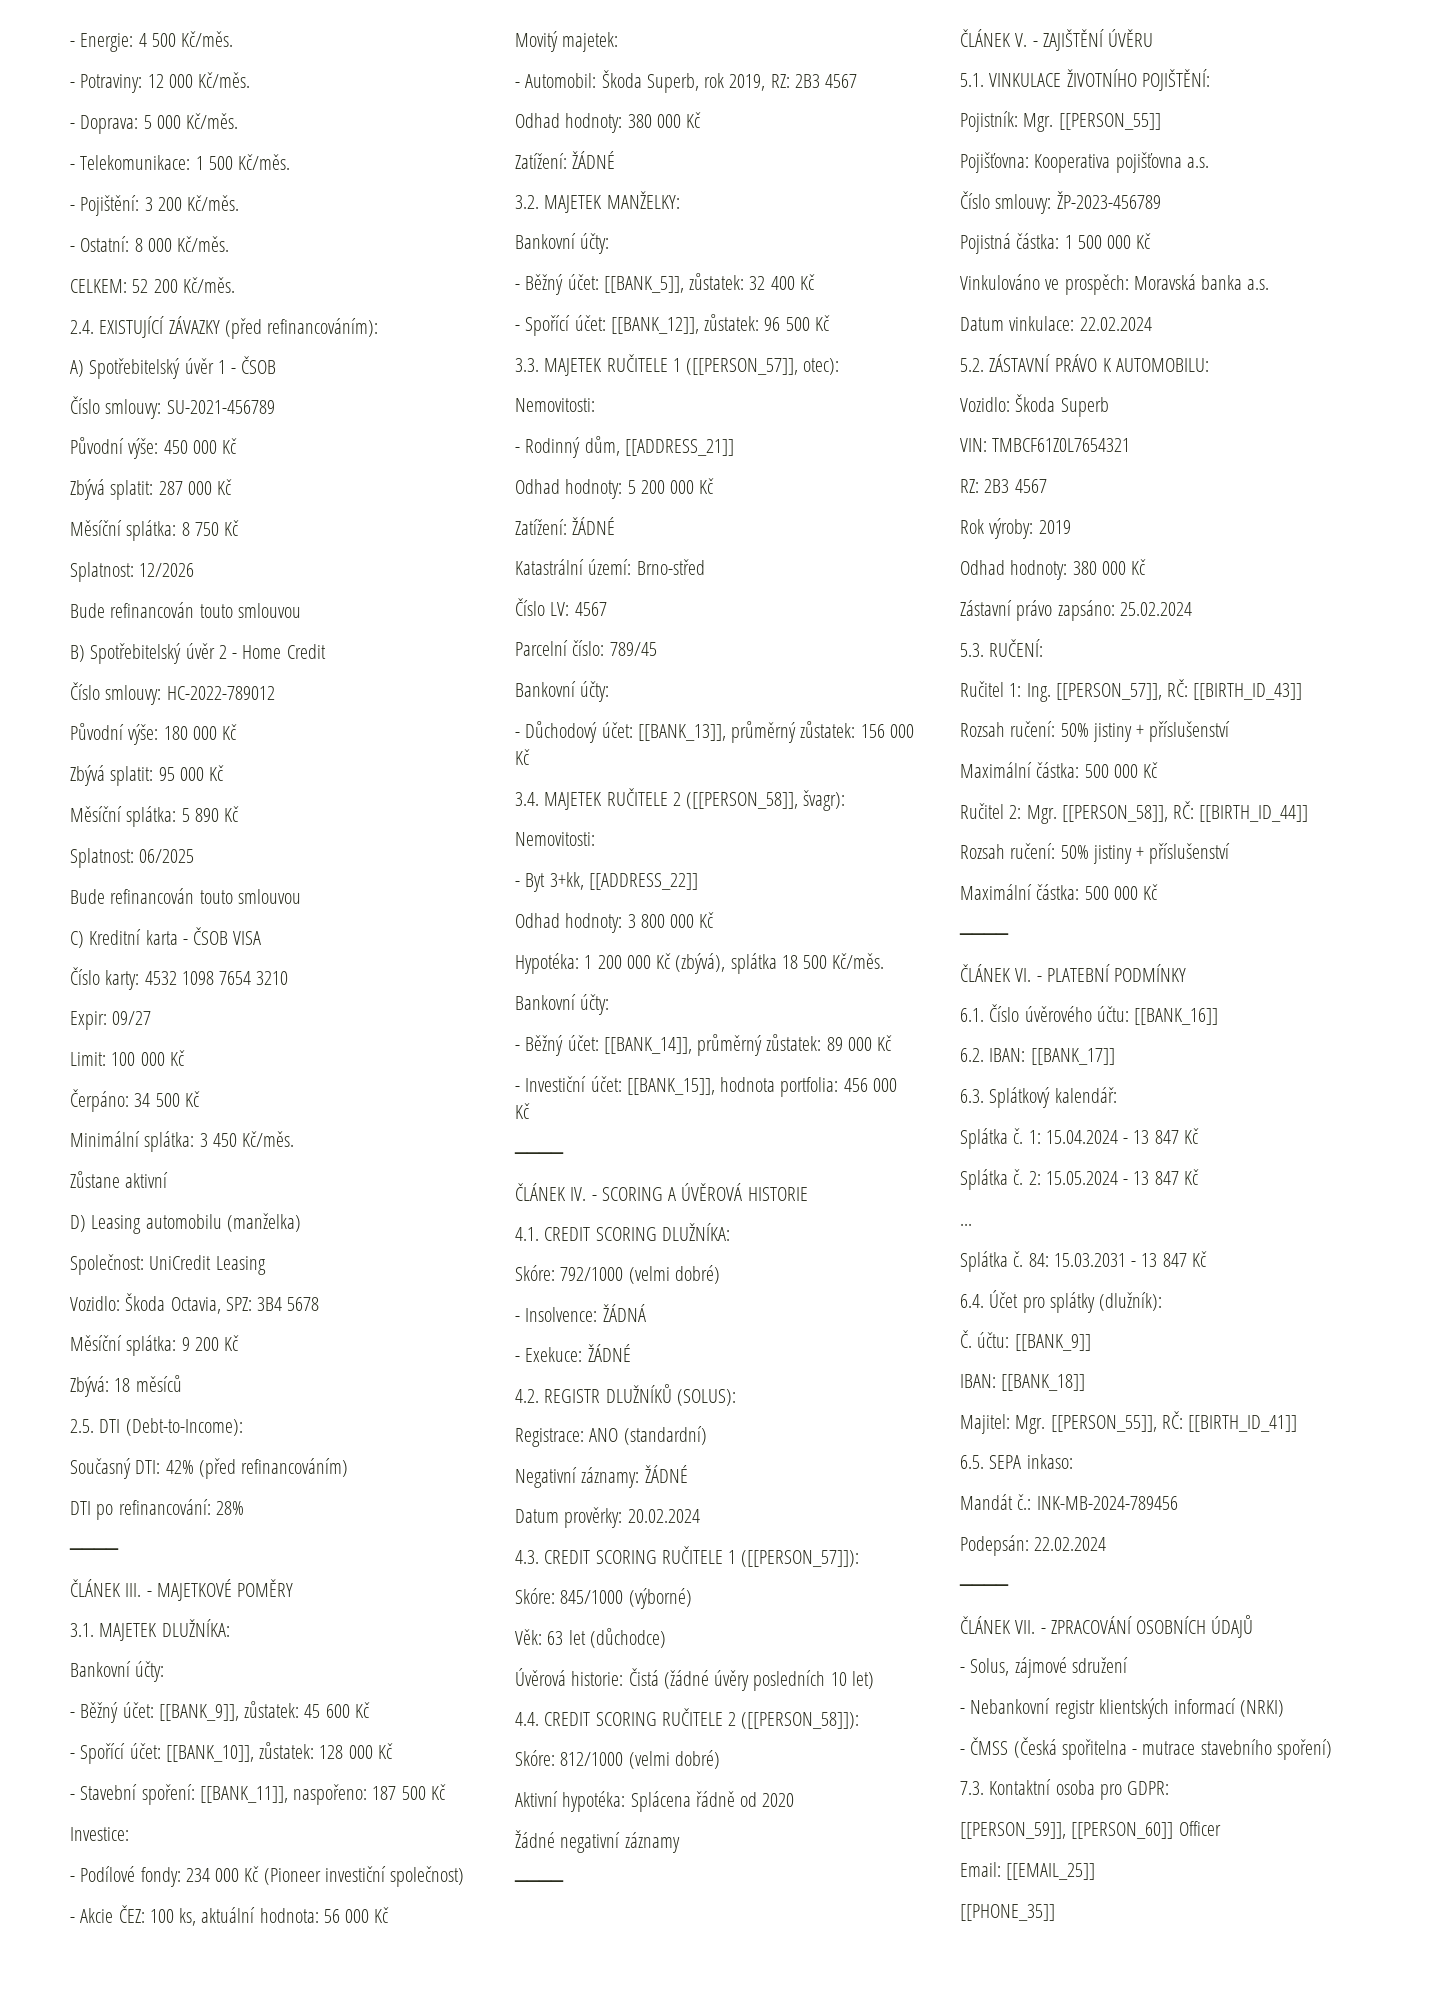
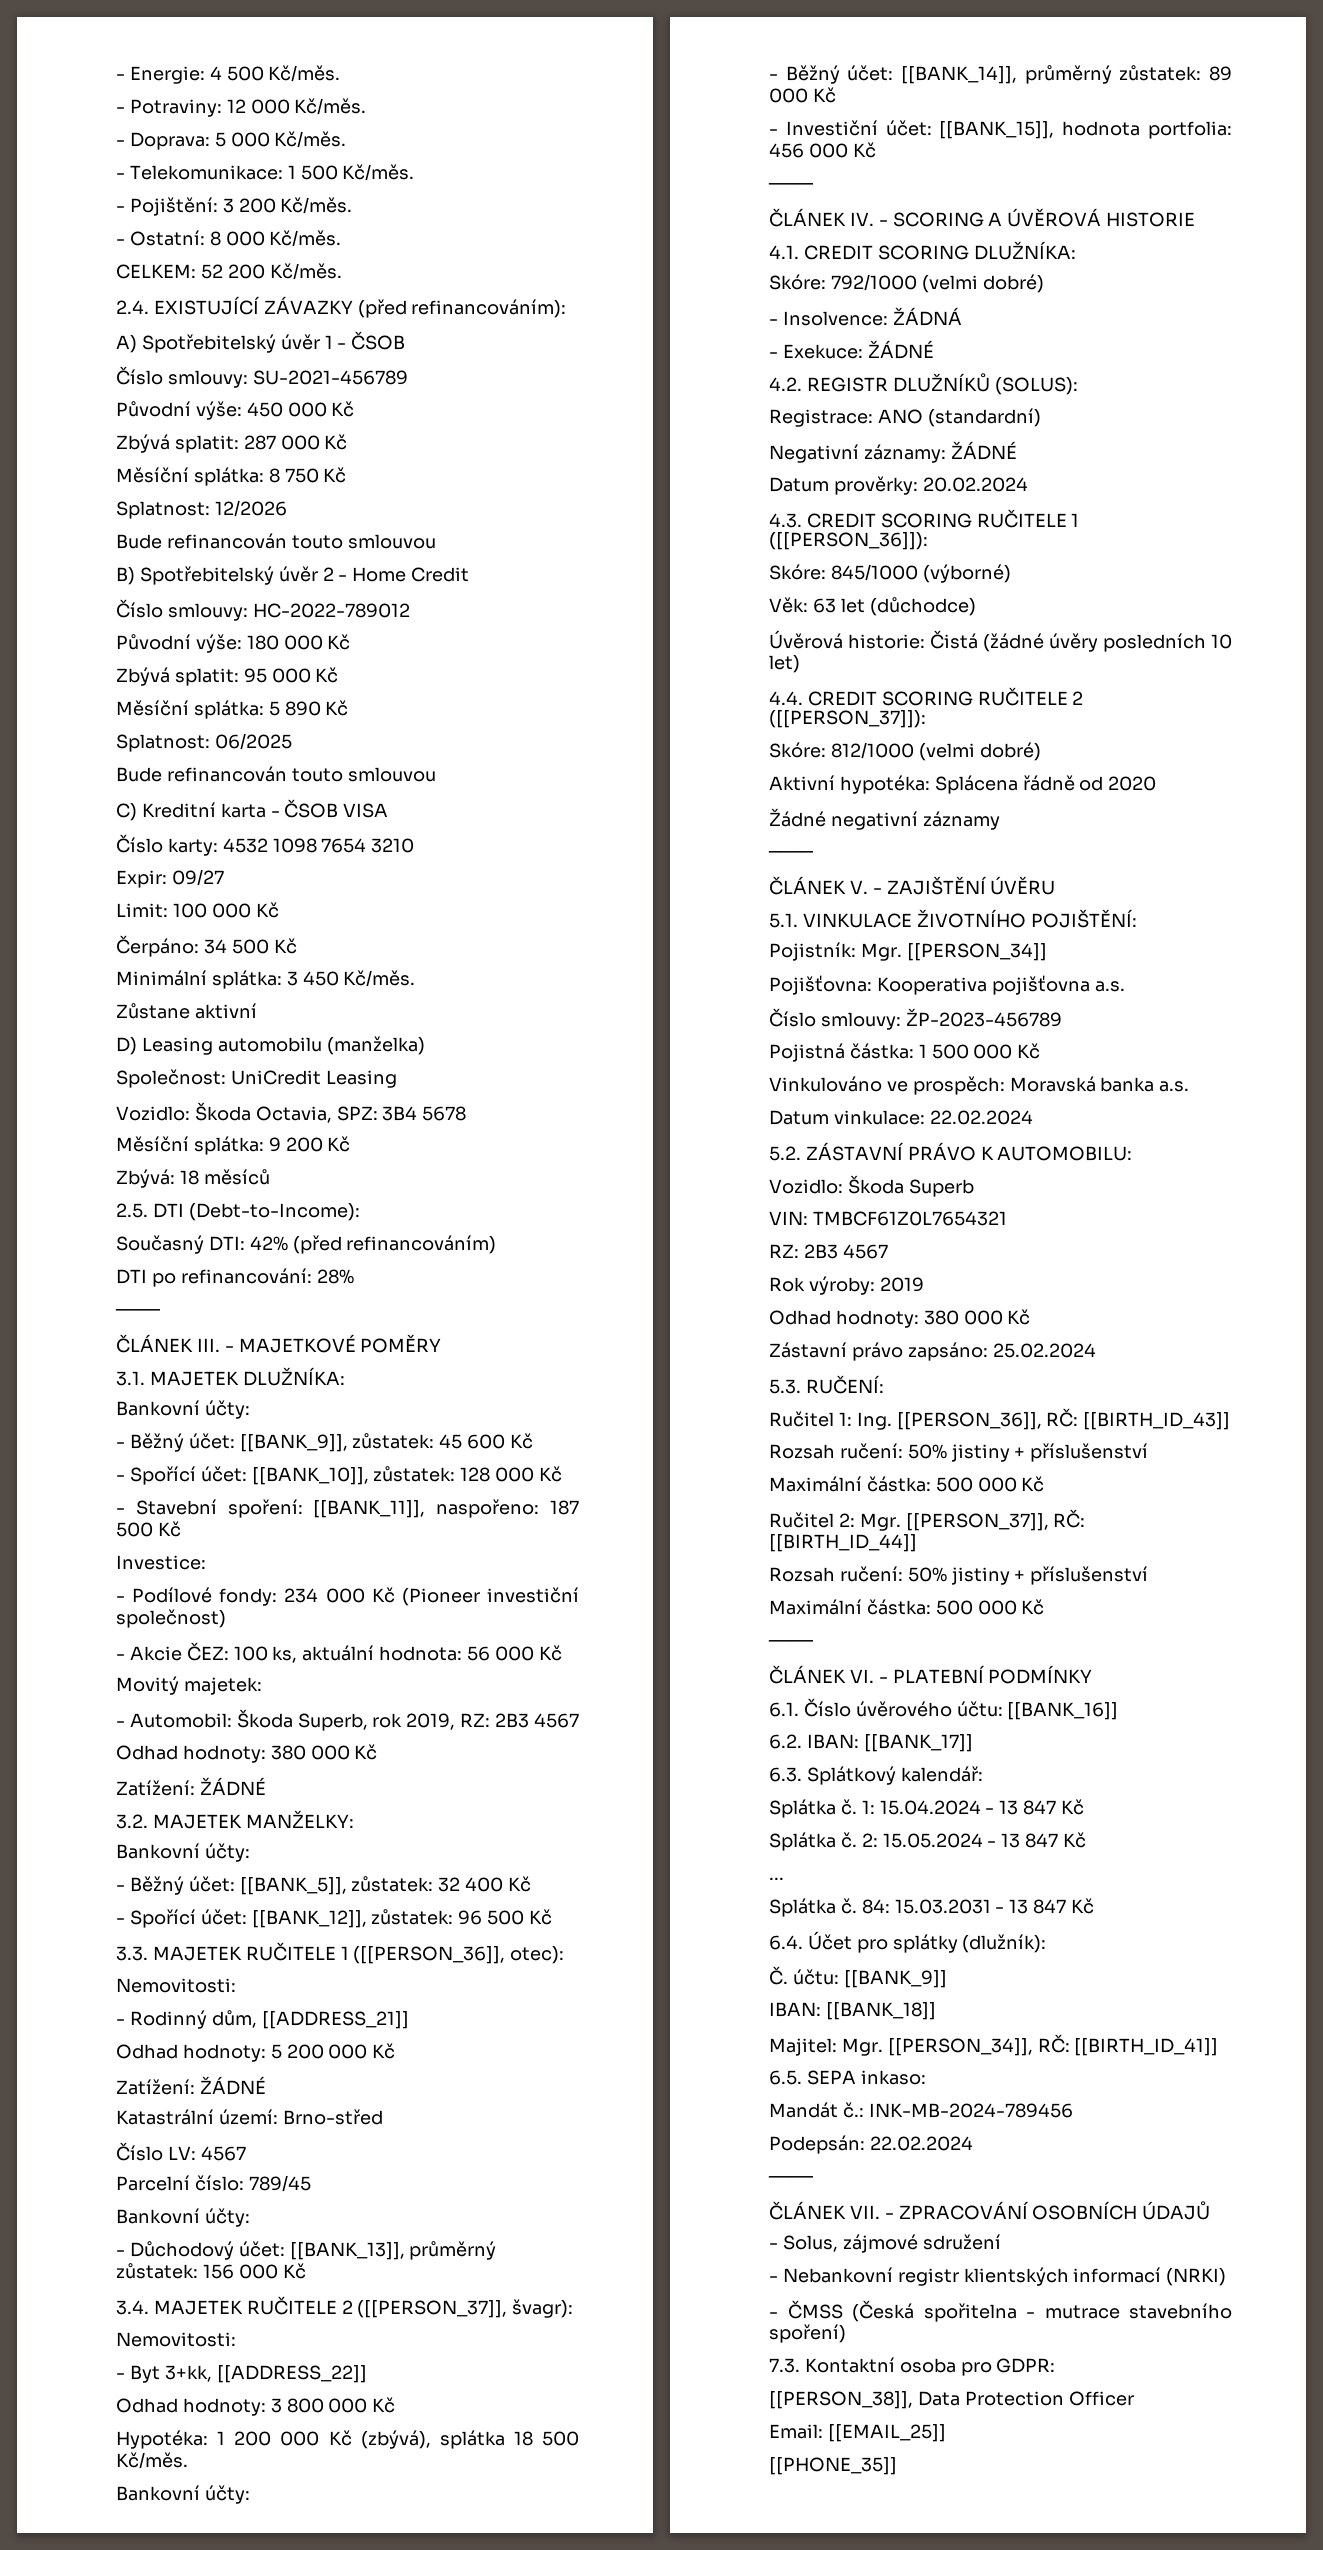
[686,358,799,375] ([[PERSON_57]], -> [353,1946,506,1964] ([[PERSON_36]],
[686,792,799,809] ([[PERSON_58]], -> [357,2300,508,2318] ([[PERSON_37]],
[741,1550,860,1567] ([[PERSON_57]]): -> [769,532,928,550] ([[PERSON_36]]):
[741,1712,860,1729] ([[PERSON_58]]): -> [769,710,926,728] ([[PERSON_37]]):
[1058,113,1161,130] [[PERSON_55]] -> [906,943,1047,961] [[PERSON_34]]
[1055,683,1162,700] [[PERSON_57]], -> [896,1412,1042,1430] [[PERSON_36]],
[1061,805,1168,822] [[PERSON_58]], -> [905,1513,1049,1531] [[PERSON_37]],
[1050,1415,1157,1432] [[PERSON_55]], -> [887,2038,1033,2056] [[PERSON_34]],
[960,1822,1174,1839] [[PERSON_59]], [[PERSON_60]] -> [769,2391,1064,2409] [[PERSON_38]], Data Protection

